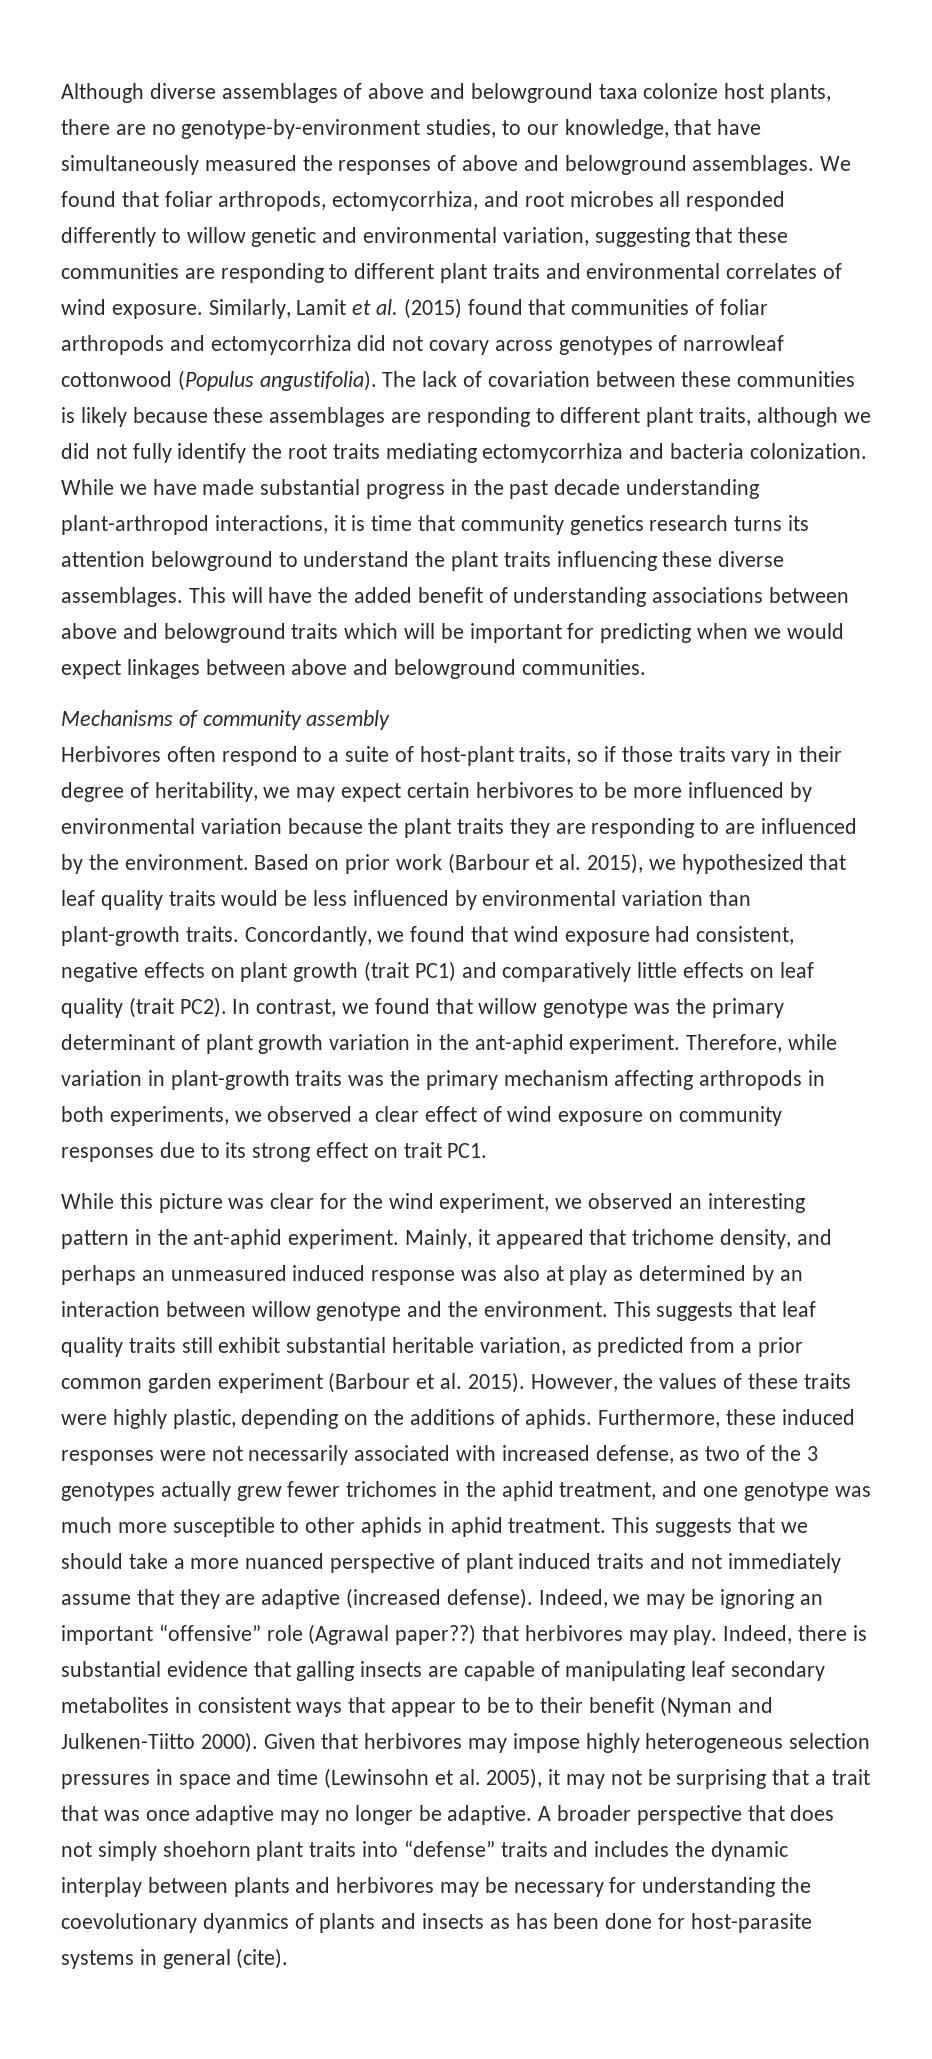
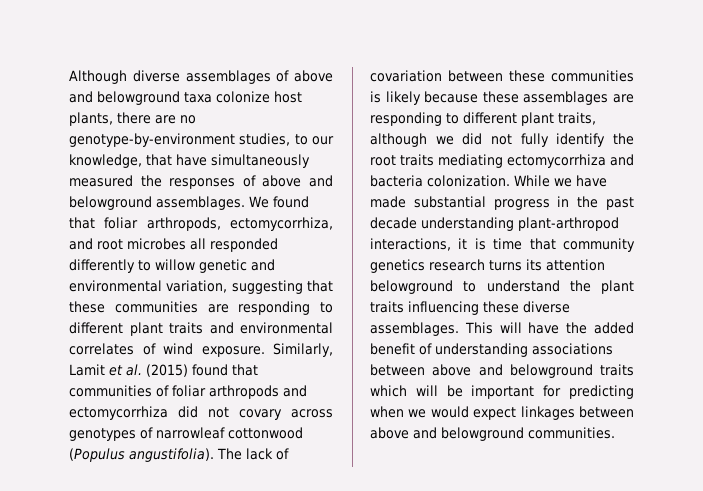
[61,710,391,730] [61,746,843,766] [61,782,812,802] [61,818,857,838] [61,853,847,874] [61,890,752,910] [61,926,795,946] [61,961,814,982] [61,997,784,1018] [61,1034,838,1054] [61,1070,826,1090] [61,1106,782,1126] [61,1142,488,1162] [61,1193,805,1213] [61,1229,832,1249] [61,1265,803,1285] [61,1301,817,1321] [61,1337,803,1357] [61,1372,851,1393] [61,1409,855,1429] [61,1445,818,1465] [61,1481,871,1501] [61,1517,808,1537] [61,1553,841,1573] [61,1588,823,1609] [61,1624,867,1645] [61,1661,826,1681] [61,1696,773,1717] [61,1732,871,1753] [61,1768,870,1789] [61,1805,835,1825] [61,1840,788,1861] [61,1877,812,1897] [61,1913,812,1933] [61,1948,289,1969] // Mechanisms of community assembly // Herbivores often respond to a suite of host-plant traits, so if those traits vary in their degree of heritability, we may expect certain herbivores to be more influenced by environmental variation because the plant traits they are responding to are influenced by the environment. Based on prior work (Barbour et al. 2015), we hypothesized that leaf quality traits would be less influenced by environmental variation than plant-growth traits. Concordantly, we found that wind exposure had consistent, negative effects on plant growth (trait PC1) and comparatively little effects on leaf quality (trait PC2). In contrast, we found that willow genotype was the primary determinant of plant growth variation in the ant-aphid experiment. Therefore, while variation in plant-growth traits was the primary mechanism affecting arthropods in both experiments, we observed a clear effect of wind exposure on community responses due to its strong effect on trait PC1. // While this picture was clear for the wind experiment, we observed an interesting pattern in the ant-aphid experiment. Mainly, it appeared that trichome density, and perhaps an unmeasured induced response was also at play as determined by an interaction between willow genotype and the environment. This suggests that leaf quality traits still exhibit substantial heritable variation, as predicted from a prior common garden experiment (Barbour et al. 2015). However, the values of these traits were highly plastic, depending on the additions of aphids. Furthermore, these induced responses were not necessarily associated with increased defense, as two of the 3 genotypes actually grew fewer trichomes in the aphid treatment, and one genotype was much more susceptible to other aphids in aphid treatment. This suggests that we should take a more nuanced perspective of plant induced traits and not immediately assume that they are adaptive (increased defense). Indeed, we may be ignoring an important “offensive” role (Agrawal paper??) that herbivores may play. Indeed, there is substantial evidence that galling insects are capable of manipulating leaf secondary metabolites in consistent ways that appear to be to their benefit (Nyman and Julkenen-Tiitto 2000). Given that herbivores may impose highly heterogeneous selection pressures in space and time (Lewinsohn et al. 2005), it may not be surprising that a trait that was once adaptive may no longer be adaptive. A broader perspective that does not simply shoehorn plant traits into “defense” traits and includes the dynamic interplay between plants and herbivores may be necessary for understanding the coevolutionary dyanmics of plants and insects as has been done for host-parasite systems in general (cite). -> (615, 433) none

